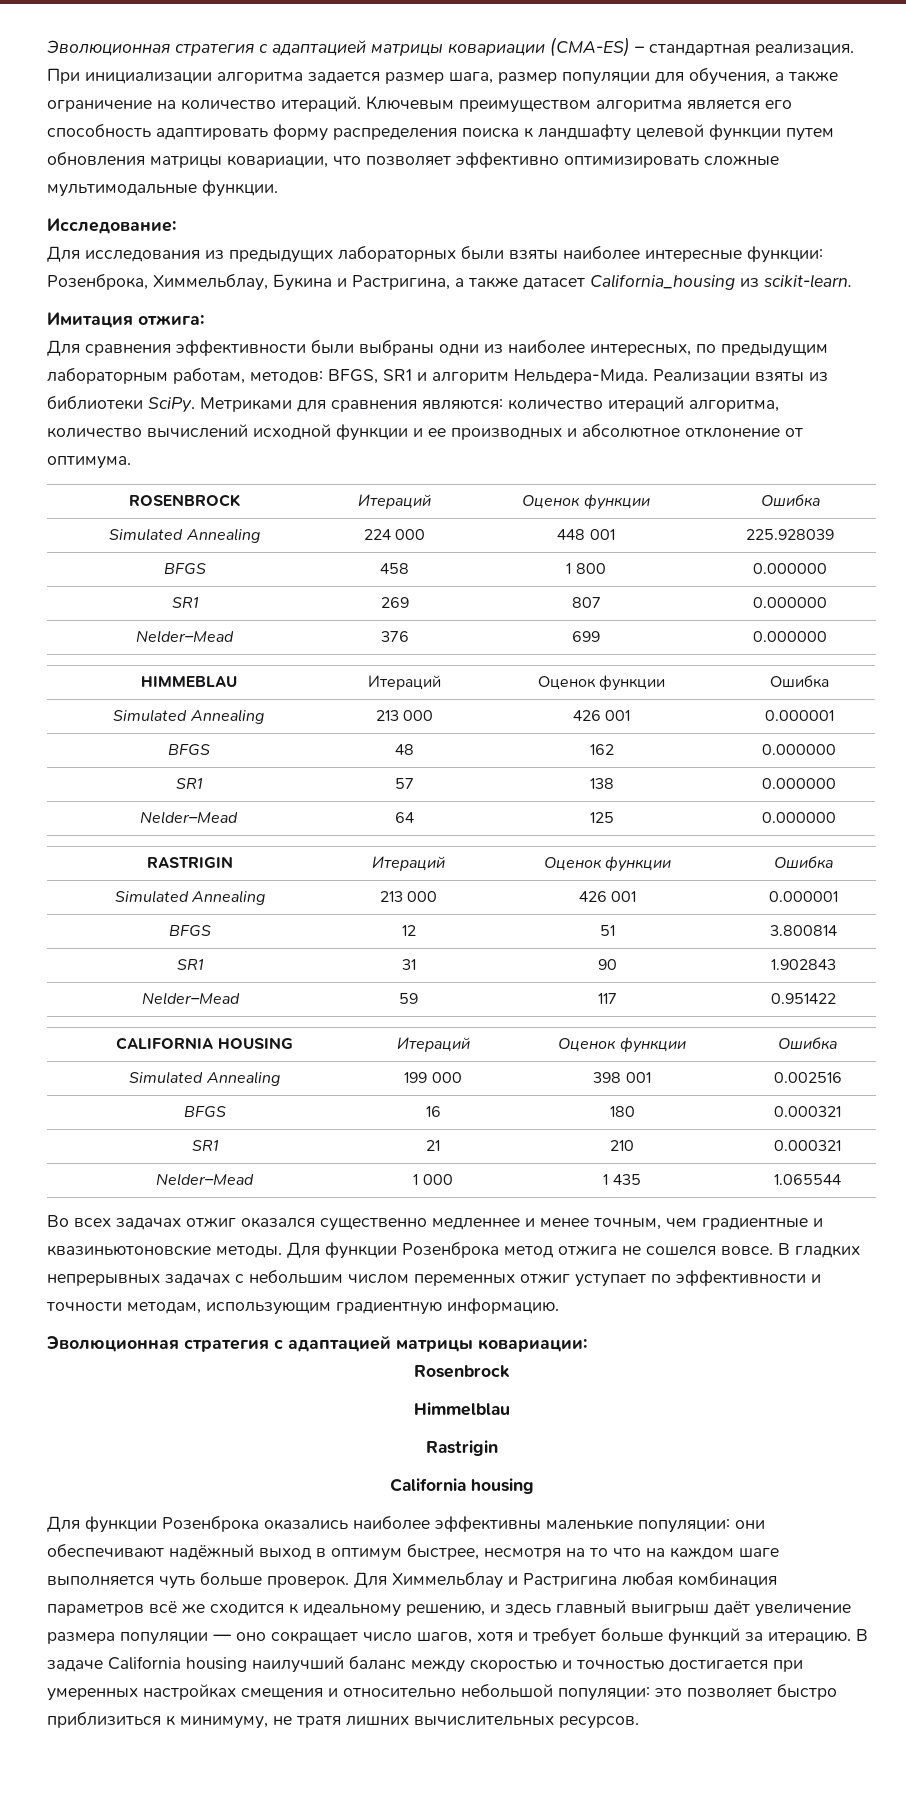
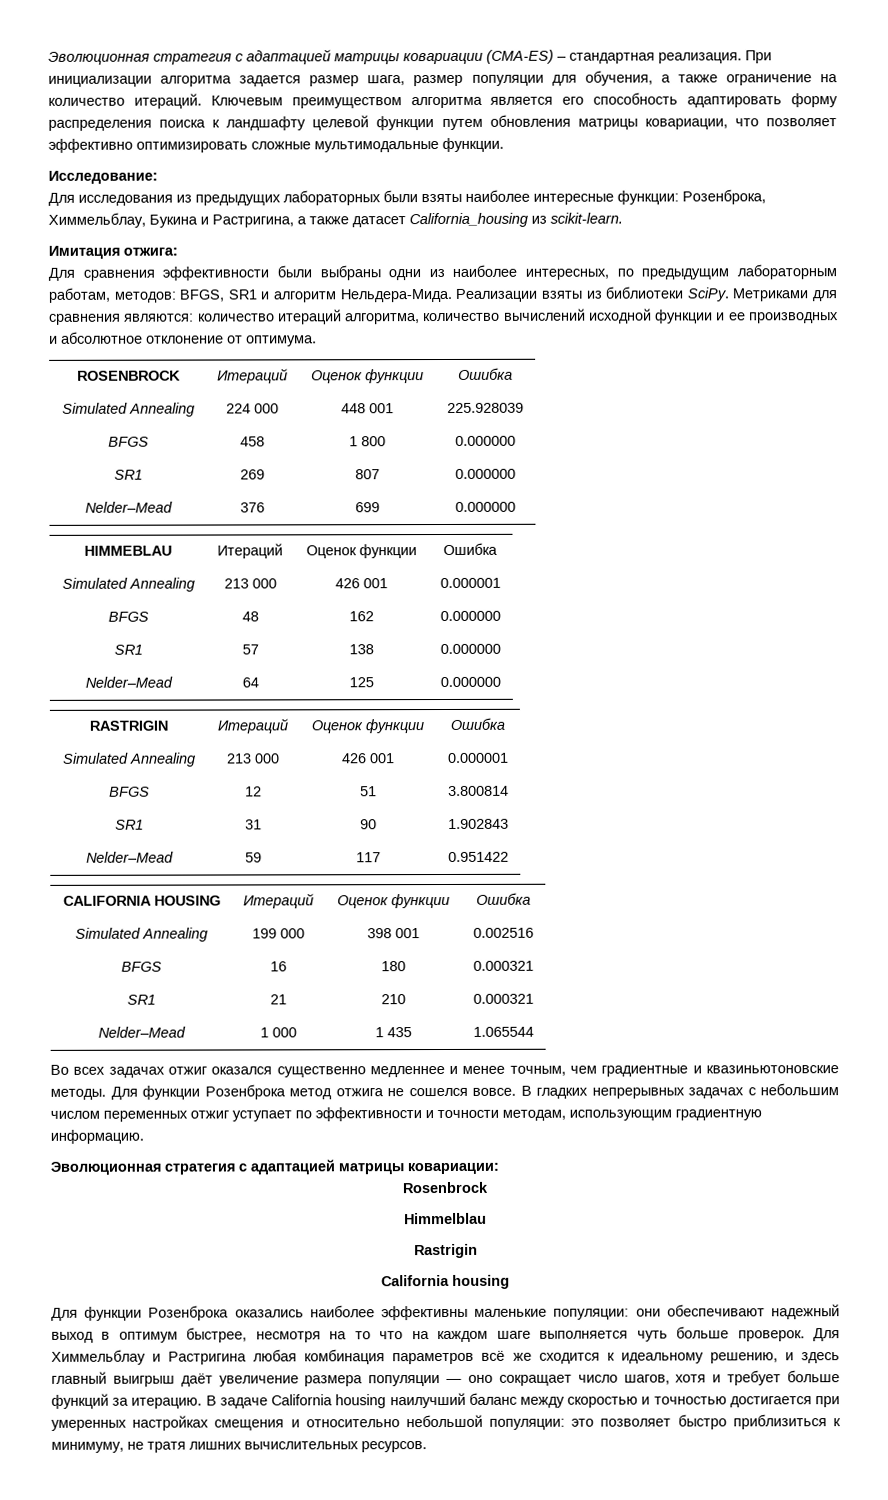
[169,1544,254,1560] надёжный -> [771,1304,841,1320] надежный

